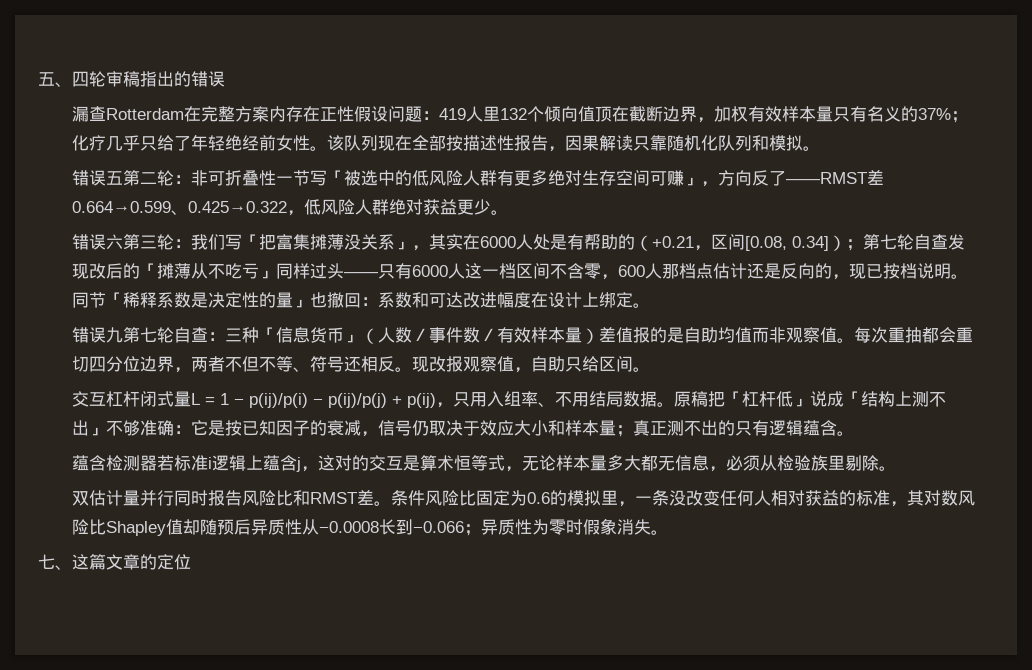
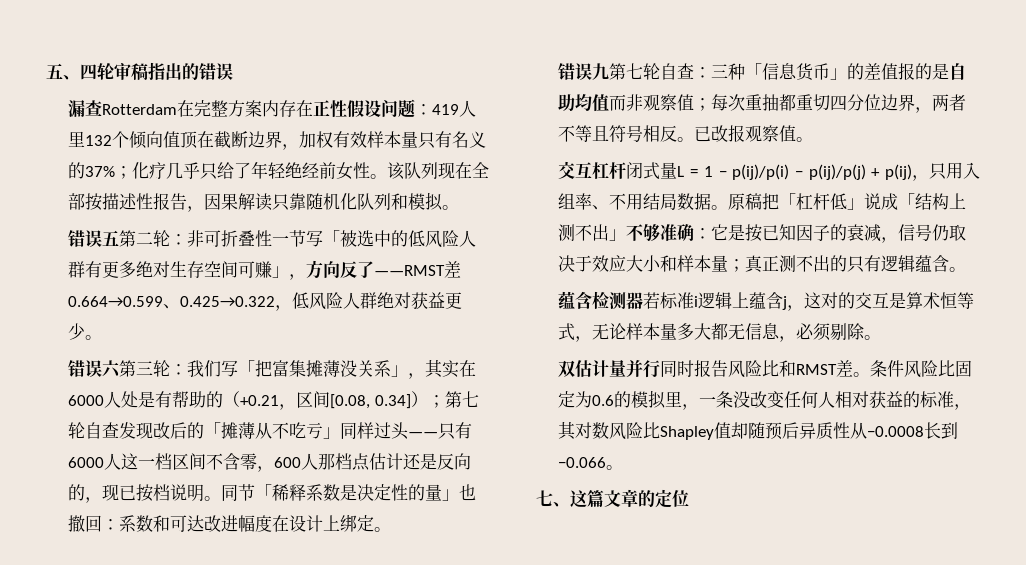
[360,327,599,344] （人数／事件数／有效样本量） -> [847,63,865,80] 的
[836,338,854,343] 。 -> [694,98,712,111] ；
[938,327,956,343] 会 -> (797, 102) none
[241,356,633,373] 但不等、符号还相反。现改报观察值，自助只给区间 -> [575,125,797,142] 等且符号相反。已改报观察值
[759,455,845,471] 从检验族里 -> (832, 332) none
[463,518,651,536] ；异质性为零时假象消失 -> (607, 462) none

